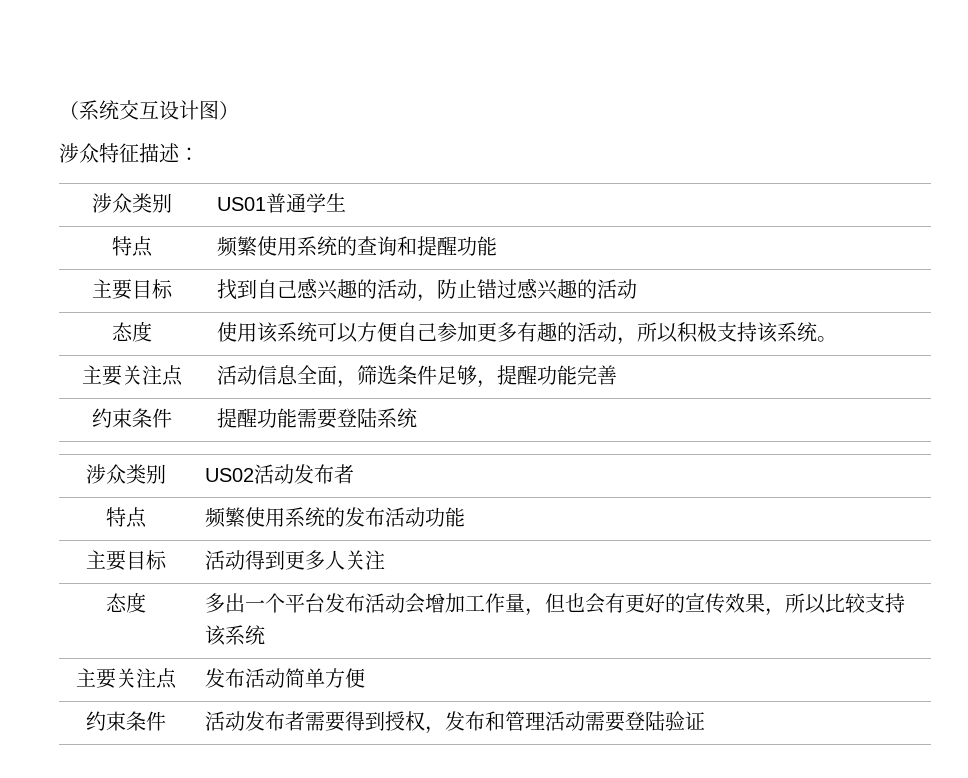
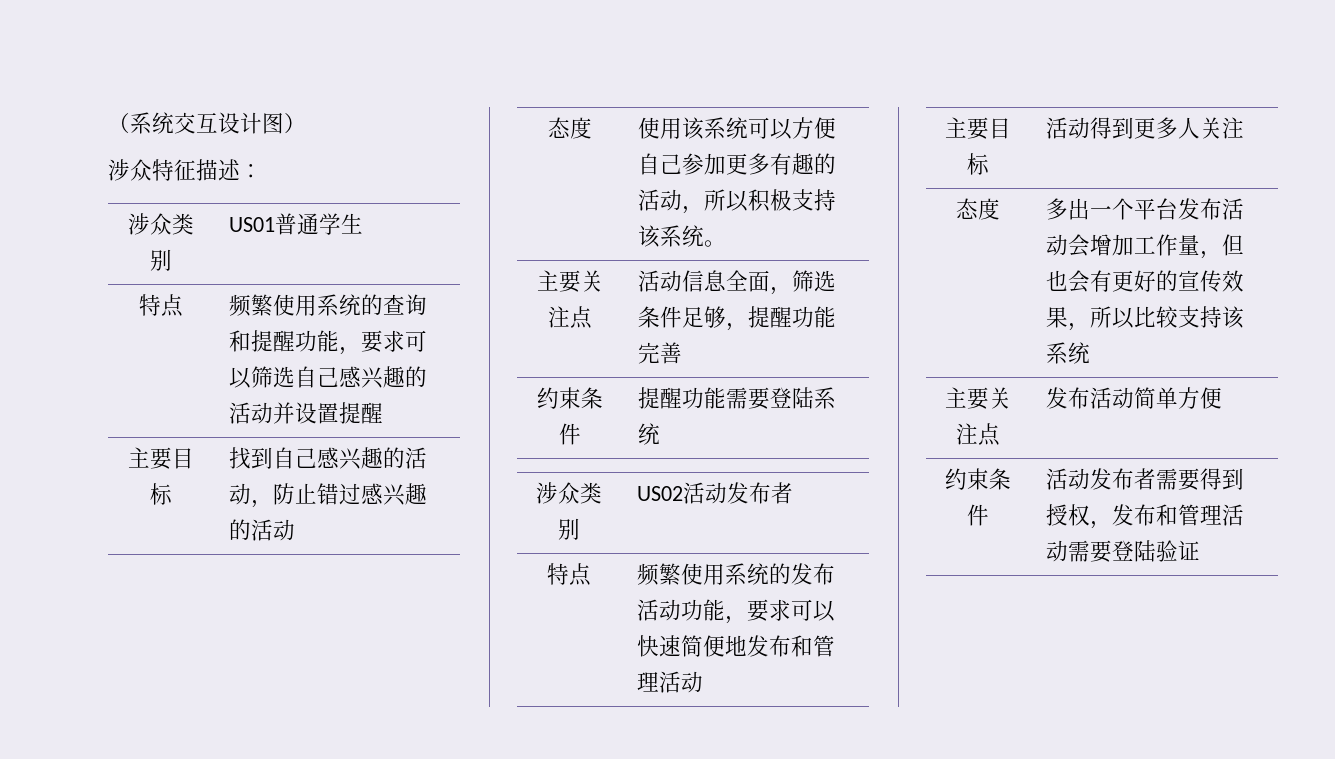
(497, 246) none -> [338,330,427,355] [228,366,427,389] [228,402,383,424] ，要求可以筛选自己感兴趣的活动并设置提醒
(465, 517) none -> [724,599,835,624] [636,635,835,657] [636,671,703,693] ，要求可以快速简便地发布和管理活动

